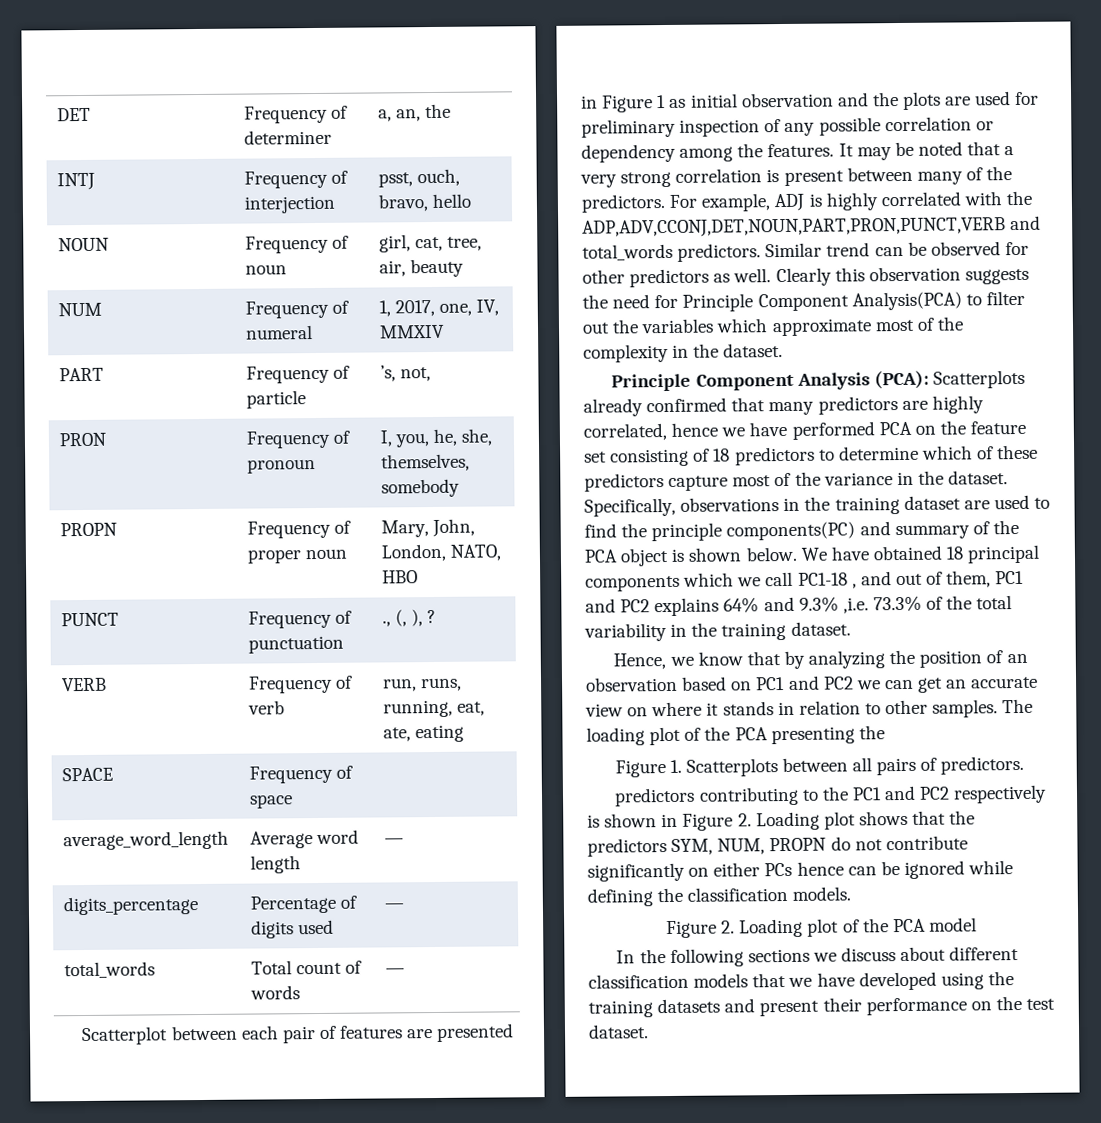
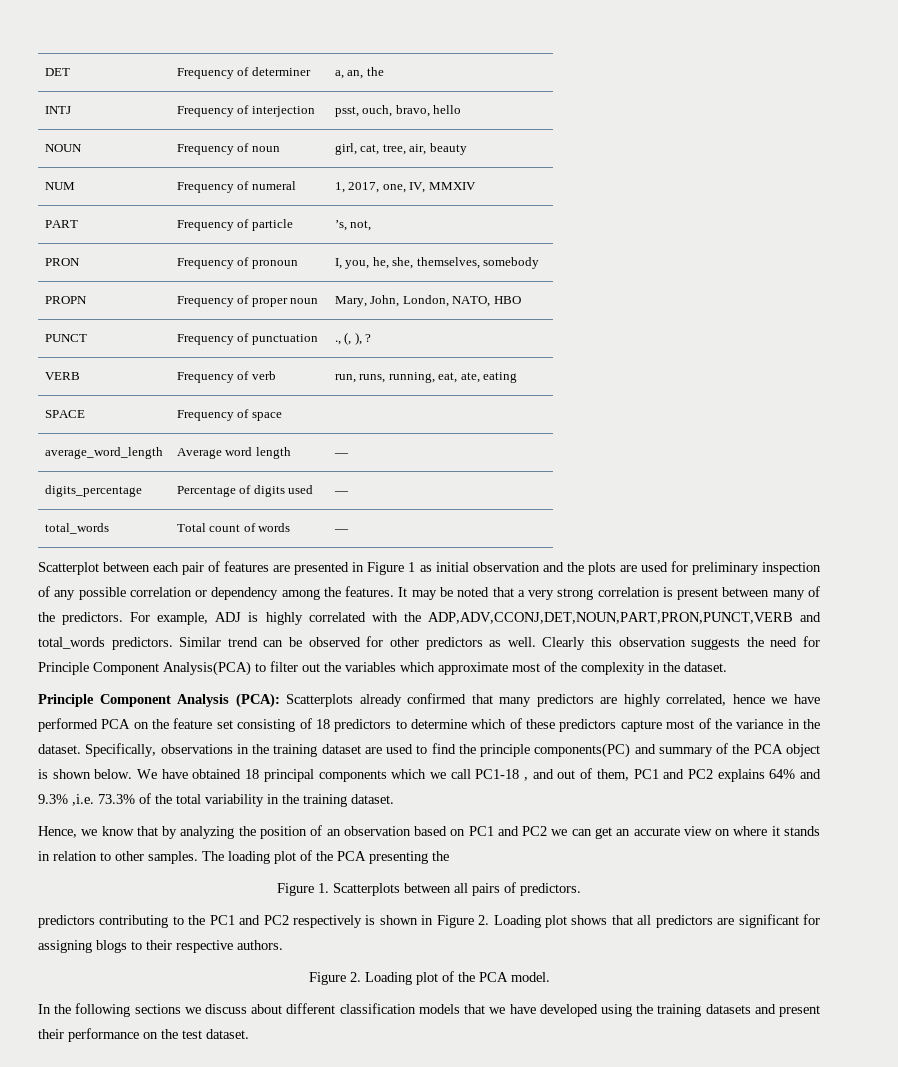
[949,810,976,825] [587,835,968,857] [587,860,1014,882] [587,886,852,907] the predictors SYM, NUM, PROPN do not contribute significantly on either PCs hence can be ignored while defining the classification models. -> [637,914,821,928] [38,940,283,953] all predictors are significant for assigning blogs to their respective authors.
[928,917,977,932] model -> [510,972,550,982] model.

